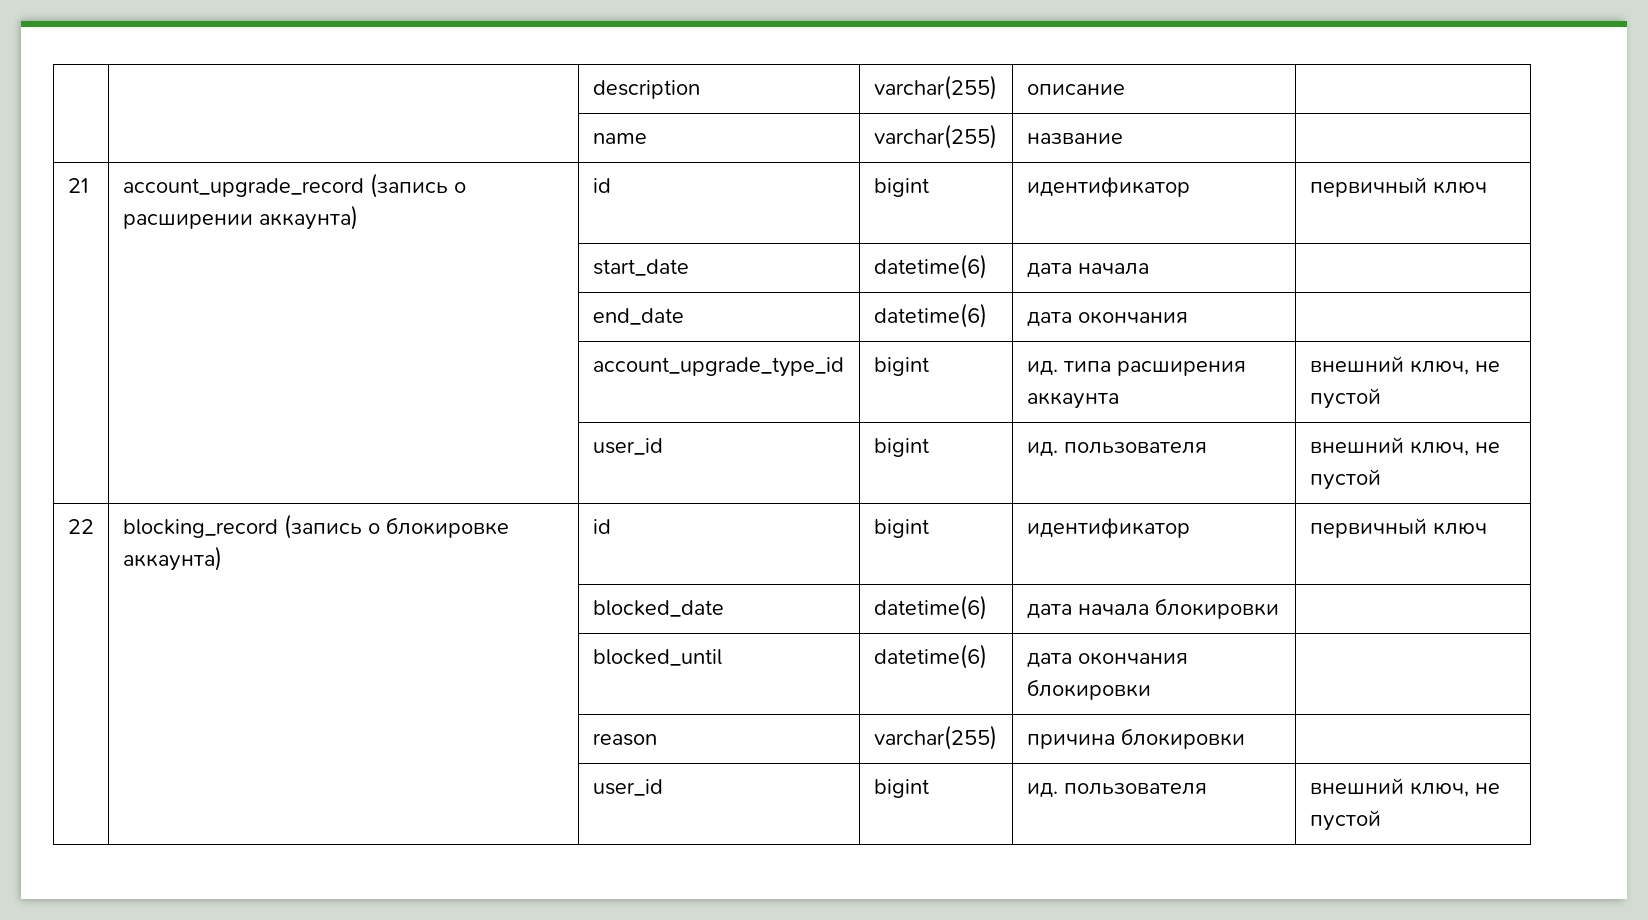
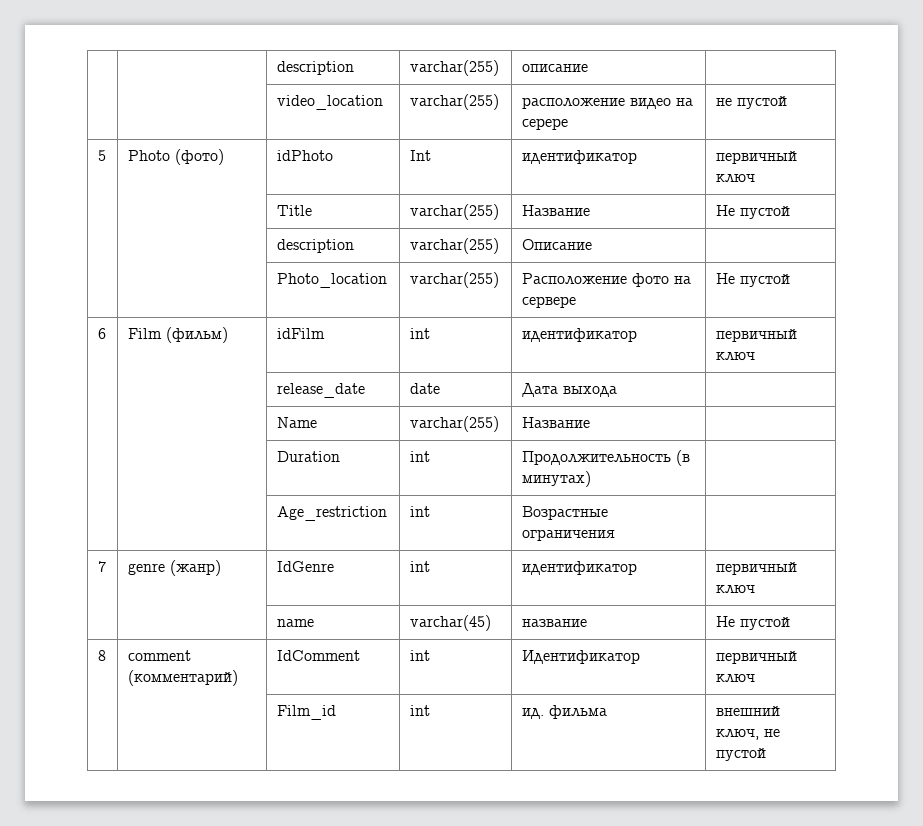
[592,133,647,144] [873,124,997,149] [1026,133,1123,144] [67,178,88,193] [122,173,466,198] [122,205,358,230] [592,178,611,193] [873,178,929,197] [1026,177,1190,197] [1309,177,1487,197] [592,259,689,276] [873,254,987,279] [1026,263,1149,278] [592,308,684,325] [873,303,987,328] [1026,311,1188,327] [592,357,844,377] [873,357,929,376] [1026,361,1246,376] [1026,392,1119,409] [1309,356,1500,375] [1309,388,1381,409] [592,438,663,455] [873,438,929,457] [1026,442,1207,457] [1309,437,1500,456] [1309,469,1381,490] [67,519,94,534] [122,514,509,539] [122,546,222,571] [592,519,611,534] [873,519,929,538] [1026,518,1190,538] [1309,518,1487,538] [592,600,724,617] [873,595,987,620] [1026,598,1279,619] [592,649,722,666] [873,644,987,669] [1026,652,1188,668] [1026,679,1151,700] [592,733,657,746] [873,725,997,750] [1026,728,1245,749] [592,779,663,796] [873,779,929,798] [1026,783,1207,798] name | varchar(255) | название | // 21 | account_upgrade_record (запись о расширении аккаунта) | id | bigint | идентификатор | первичный ключ // | | start_date | datetime(6) | дата начала | // | | end_date | datetime(6) | дата окончания | // | | account_upgrade_type_id | bigint | ид. типа расширения аккаунта | внешний ключ, не пустой // | | user_id | bigint | ид. пользователя | внешний ключ, не пустой // 22 | blocking_record (запись о блокировке аккаунта) | id | bigint | идентификатор | первичный ключ // | | blocked_date | datetime(6) | дата начала блокировки | // | | blocked_until | datetime(6) | дата окончания блокировки | // | | reason | varchar(255) | причина блокировки | // | | user_id | bigint | ид. пользователя -> [276,95,383,110] [409,94,499,110] [521,97,693,109] [521,118,568,130] [715,96,787,109] [97,150,106,161] [127,149,224,165] [276,150,333,161] [409,150,431,161] [521,150,637,164] [715,151,797,164] [715,174,755,183] [276,205,312,216] [409,204,499,220] [521,205,590,216] [715,205,790,219] [276,239,354,253] [409,238,499,254] [521,239,592,250] [276,273,387,288] [409,272,499,288] [521,273,691,287] [521,296,576,308] [715,273,790,287] [97,328,106,339] [127,327,228,343] [276,328,325,339] [409,328,430,339] [521,328,637,342] [715,329,797,342] [715,352,755,361] [276,383,365,398] [409,383,440,394] [521,383,617,397] [276,417,317,428] [409,416,499,432] [521,417,590,428] [276,451,340,462] [409,451,430,462] [521,450,690,466] [521,471,591,487] [276,506,387,521] [409,506,430,517] [521,506,608,520] [521,529,615,541] [97,561,106,572] [127,560,221,576] [276,561,334,572] [409,561,430,572] [521,561,637,575] [715,562,797,575] [715,585,755,594] [276,619,314,627] [409,615,491,631] [521,619,587,627] [715,616,790,630] [97,650,106,661] [127,650,191,661] [127,670,238,686] [276,650,360,661] [409,650,430,661] [521,650,640,664] [715,651,797,664] [715,674,755,683] [276,705,336,720] [409,705,430,716] [521,705,607,719] video_location | varchar(255) | расположение видео на серере | не пустой // 5 | Photo (фото) | idPhoto | Int | идентификатор | первичный ключ // | | Title | varchar(255) | Название | Не пустой // | | description | varchar(255) | Описание | // | | Photo_location | varchar(255) | Расположение фото на сервере | Не пустой // 6 | Film (фильм) | idFilm | int | идентификатор | первичный ключ // | | release_date | date | Дата выхода | // | | Name | varchar(255) | Название | // | | Duration | int | Продолжительность (в минутах) | // | | Age_restriction | int | Возрастные ограничения | // 7 | genre (жанр) | IdGenre | int | идентификатор | первичный ключ // | | name | varchar(45) | название | Не пустой // 8 | comment (комментарий) | IdComment | int | Идентификатор | первичный ключ // | | Film_id | int | ид. фильма

